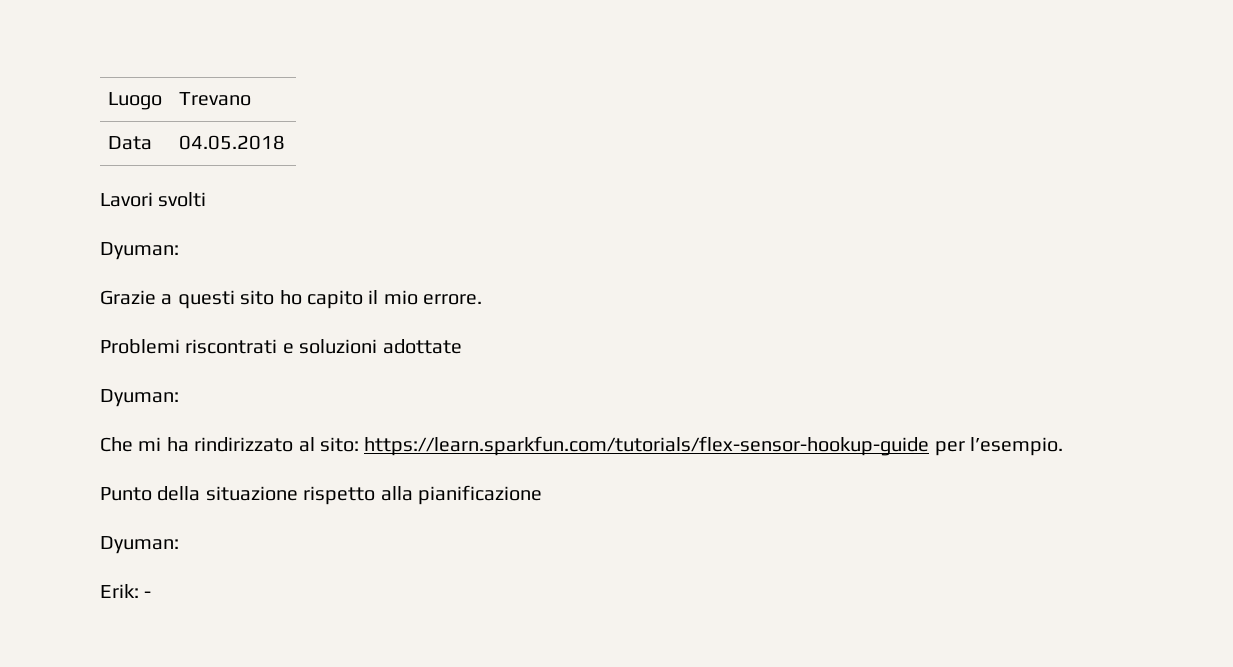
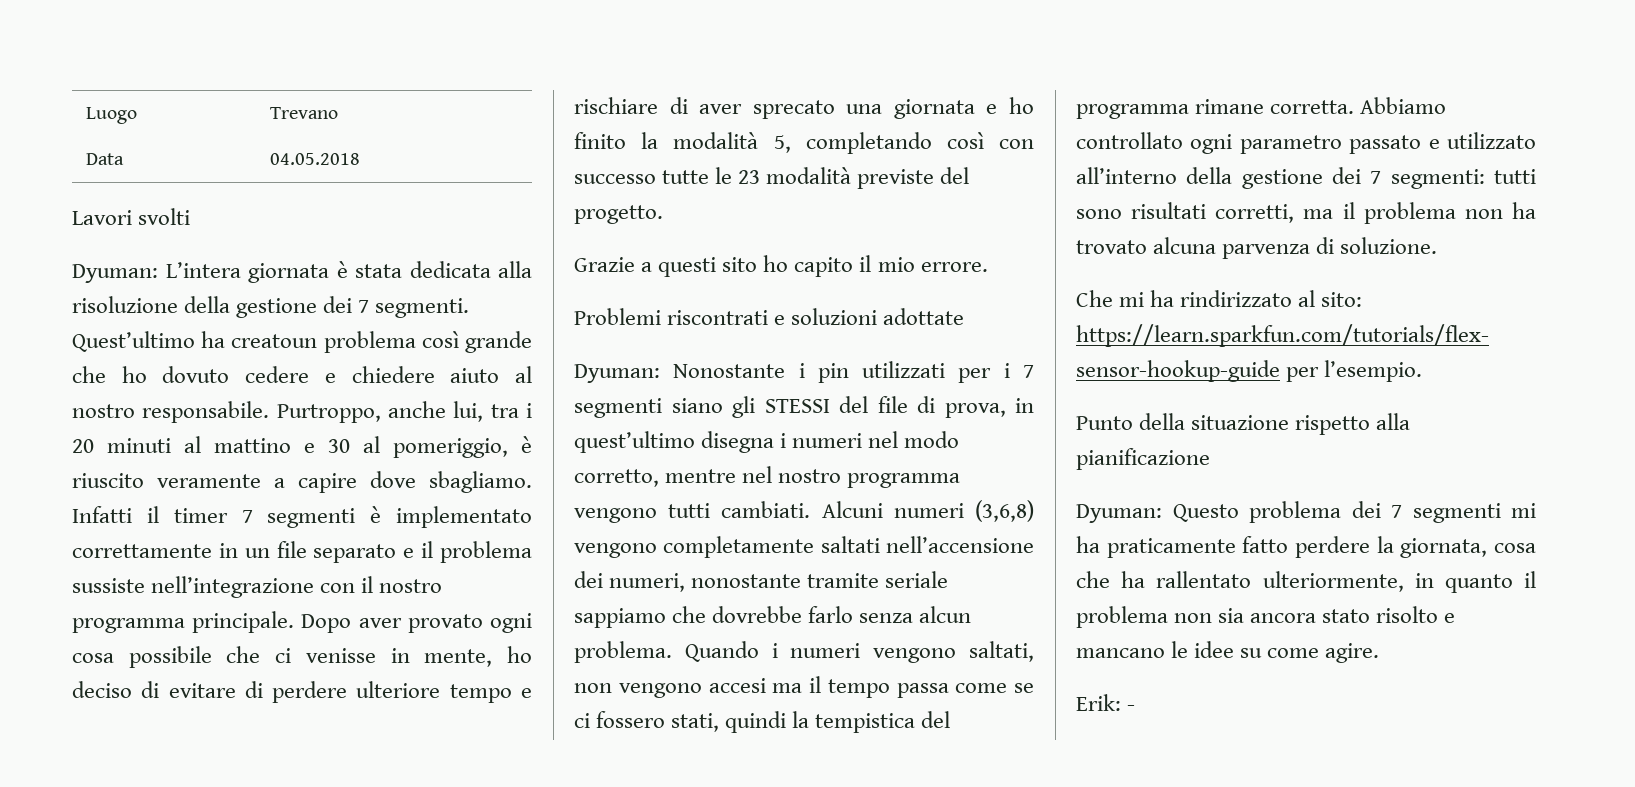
(179, 251) none -> [165,261,532,283] [72,296,470,318] [72,331,532,353] [72,366,532,383] [72,401,532,423] [72,436,532,458] [72,471,532,493] [72,506,532,528] [72,541,532,563] [72,576,443,598] [72,611,532,633] [72,646,532,668] [72,681,532,703] [574,97,1034,119] [574,132,1034,154] [574,167,970,189] [574,205,663,224] L’intera giornata è stata dedicata alla risoluzione della gestione dei 7 segmenti. Quest’ultimo ha creatoun problema così grande che ho dovuto cedere e chiedere aiuto al nostro responsabile. Purtroppo, anche lui, tra i 20 minuti al mattino e 30 al pomeriggio, è riuscito veramente a capire dove sbagliamo. Infatti il timer 7 segmenti è implementato correttamente in un file separato e il problema sussiste nell’integrazione con il nostro programma principale. Dopo aver provato ogni cosa possibile che ci venisse in mente, ho deciso di evitare di perdere ulteriore tempo e rischiare di aver sprecato una giornata e ho finito la modalità 5, completando così con successo tutte le 23 modalità previste del progetto.
(179, 398) none -> [673,361,1034,383] [574,396,1034,418] [574,431,960,453] [574,466,961,488] [574,500,1034,523] [574,536,1034,558] [574,571,949,592] [574,606,972,628] [574,641,1034,663] [574,676,1034,698] [574,711,951,733] [1076,97,1447,119] [1076,132,1536,154] [1076,167,1536,189] [1076,202,1536,224] [1076,237,1438,259] Nonostante i pin utilizzati per i 7 segmenti siano gli STESSI del file di prova, in quest’ultimo disegna i numeri nel modo corretto, mentre nel nostro programma vengono tutti cambiati. Alcuni numeri (3,6,8) vengono completamente saltati nell’accensione dei numeri, nonostante tramite seriale sappiamo che dovrebbe farlo senza alcun problema. Quando i numeri vengono saltati, non vengono accesi ma il tempo passa come se ci fossero stati, quindi la tempistica del programma rimane corretta. Abbiamo controllato ogni parametro passato e utilizzato all’interno della gestione dei 7 segmenti: tutti sono risultati corretti, ma il problema non ha trovato alcuna parvenza di soluzione.
(179, 545) none -> [1172,501,1536,523] [1076,536,1536,558] [1076,571,1536,593] [1076,606,1456,628] [1076,641,1380,663] Questo problema dei 7 segmenti mi ha praticamente fatto perdere la giornata, cosa che ha rallentato ulteriormente, in quanto il problema non sia ancora stato risolto e mancano le idee su come agire.

